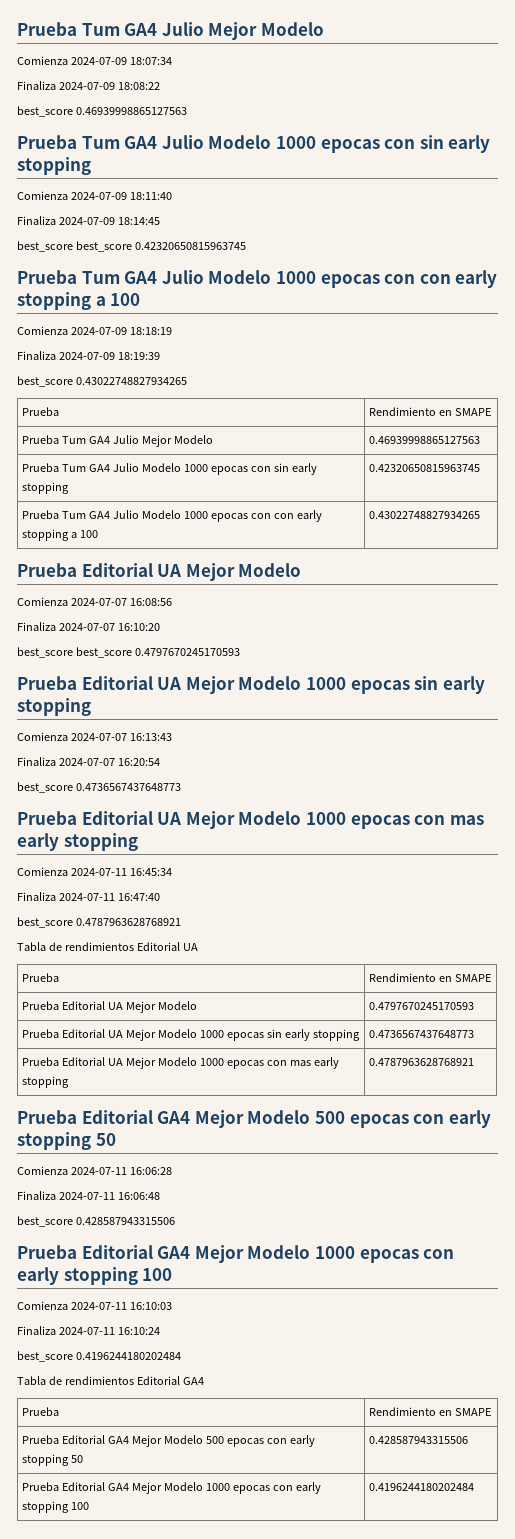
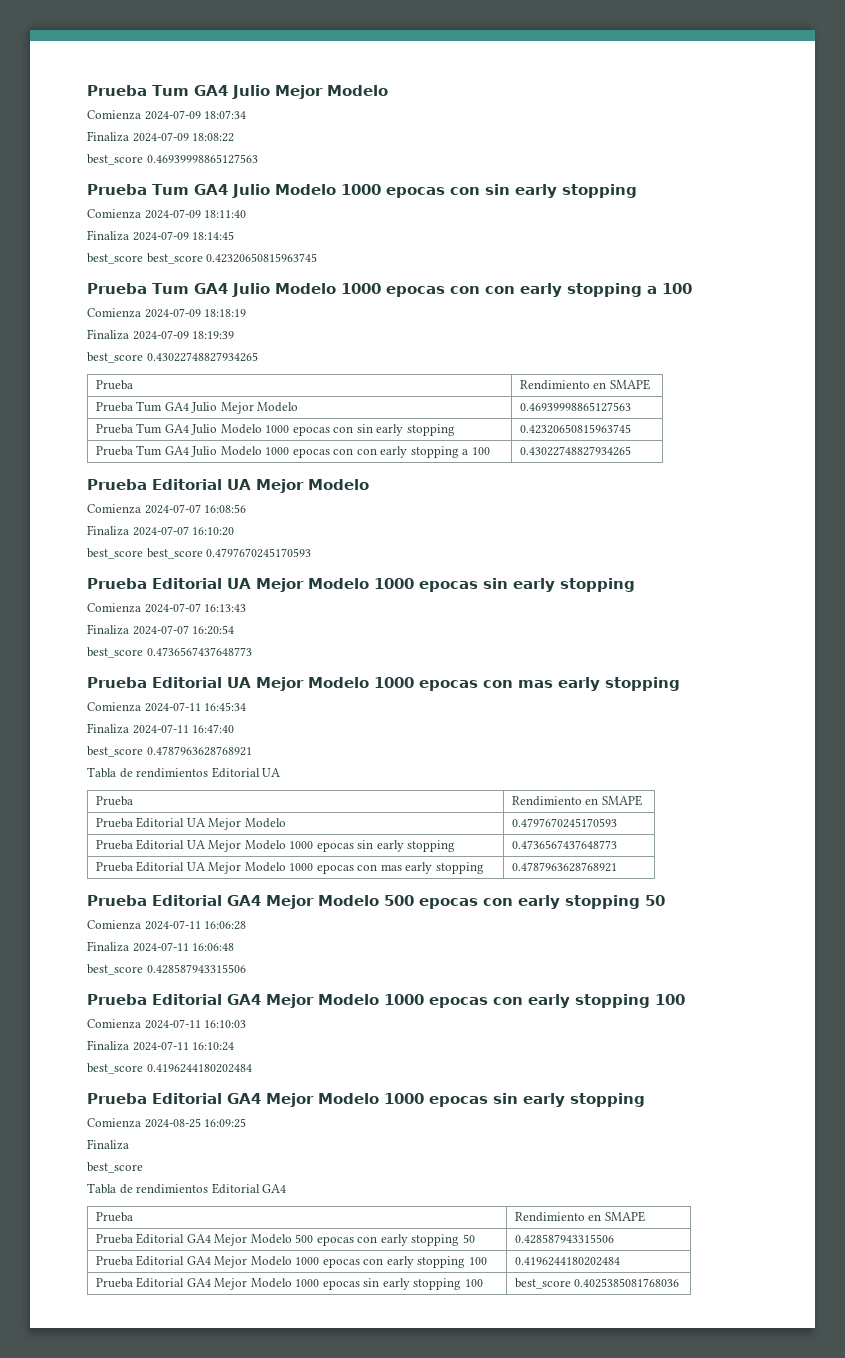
(181, 1356) none -> [87,1093,645,1107] [87,1118,247,1128] [87,1139,129,1150] [87,1162,143,1173] // Prueba Editorial GA4 Mejor Modelo 1000 epocas sin early stopping // Comienza 2024-08-25 16:09:25 // Finaliza // best_score
(474, 1487) none -> [95,1277,483,1290] [514,1278,680,1289] // Prueba Editorial GA4 Mejor Modelo 1000 epocas sin early stopping 100 | best_score 0.4025385081768036

